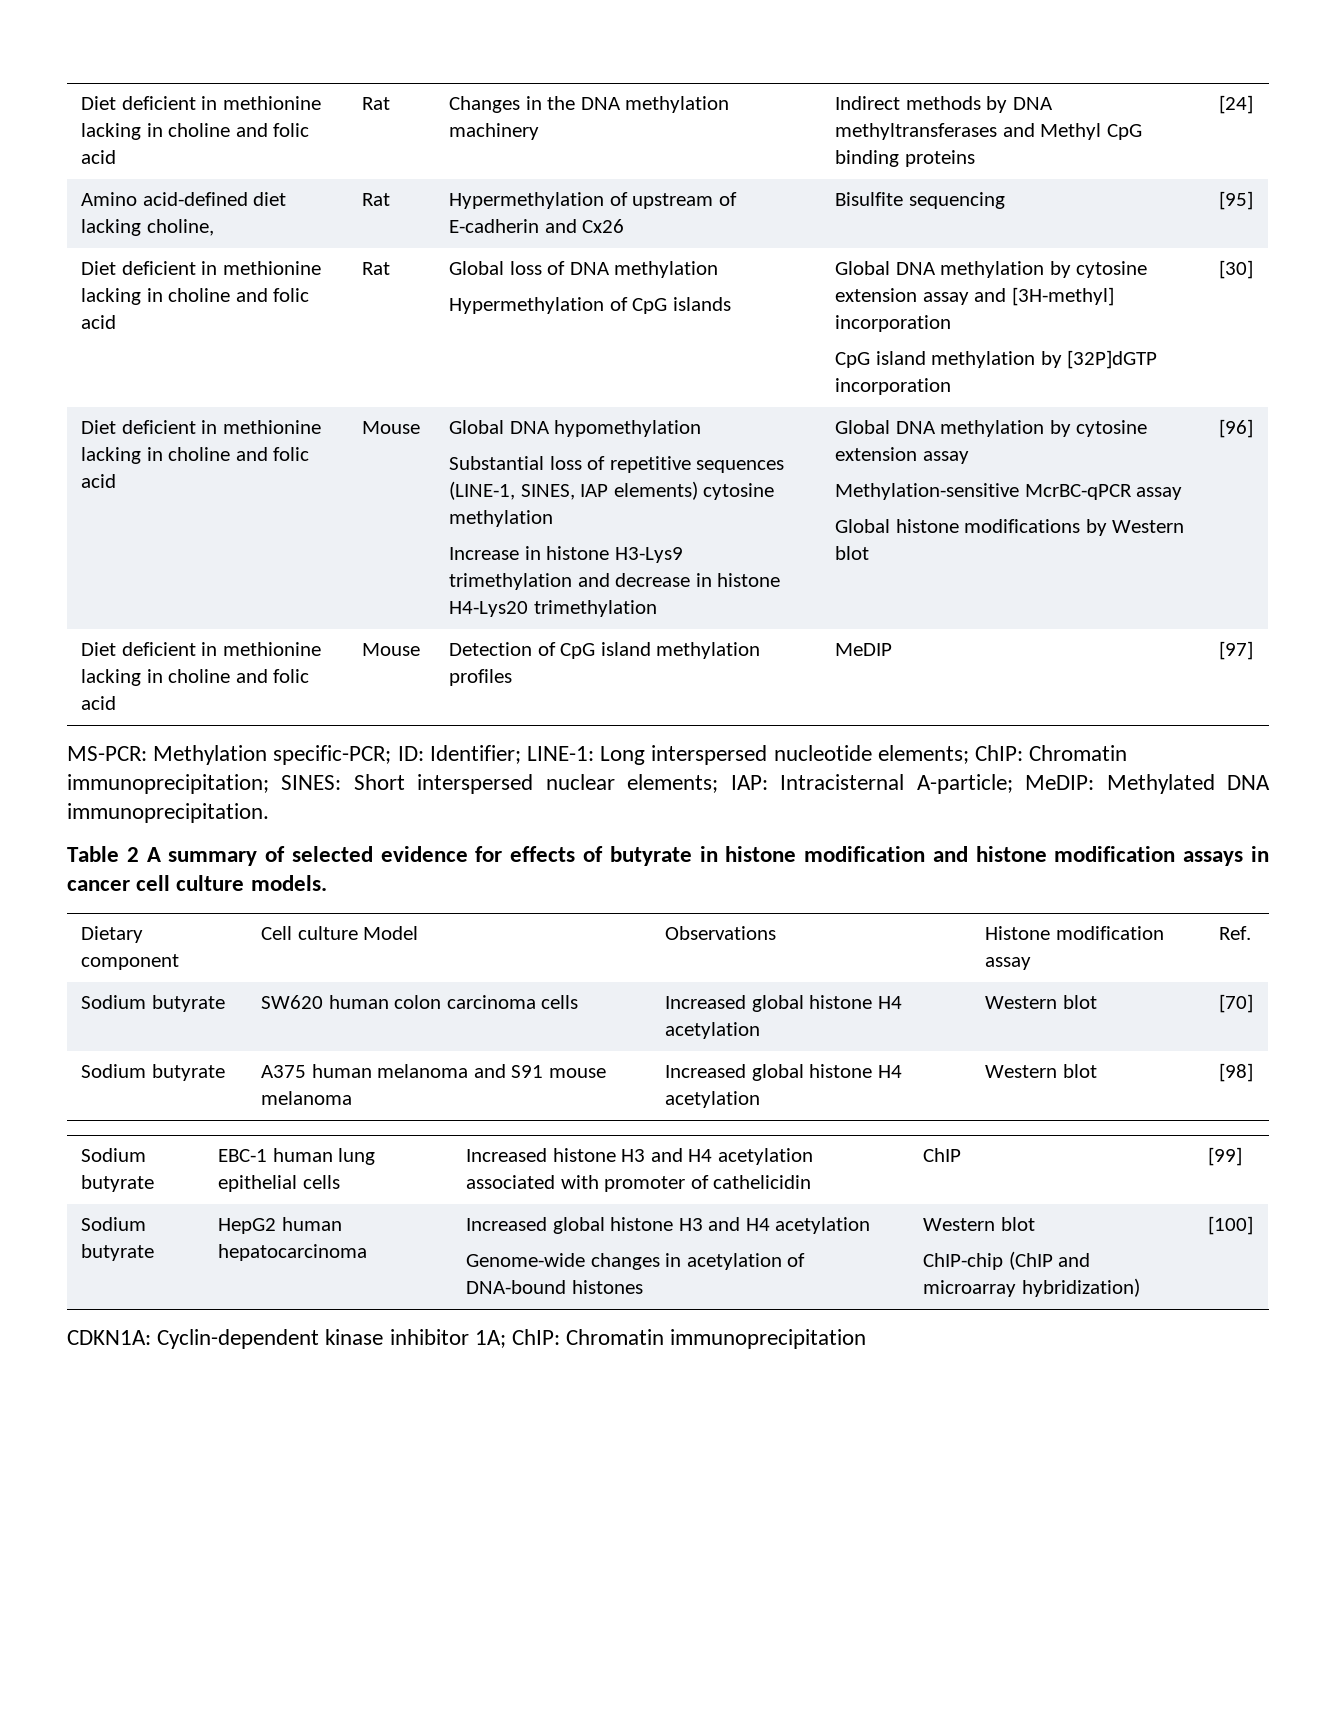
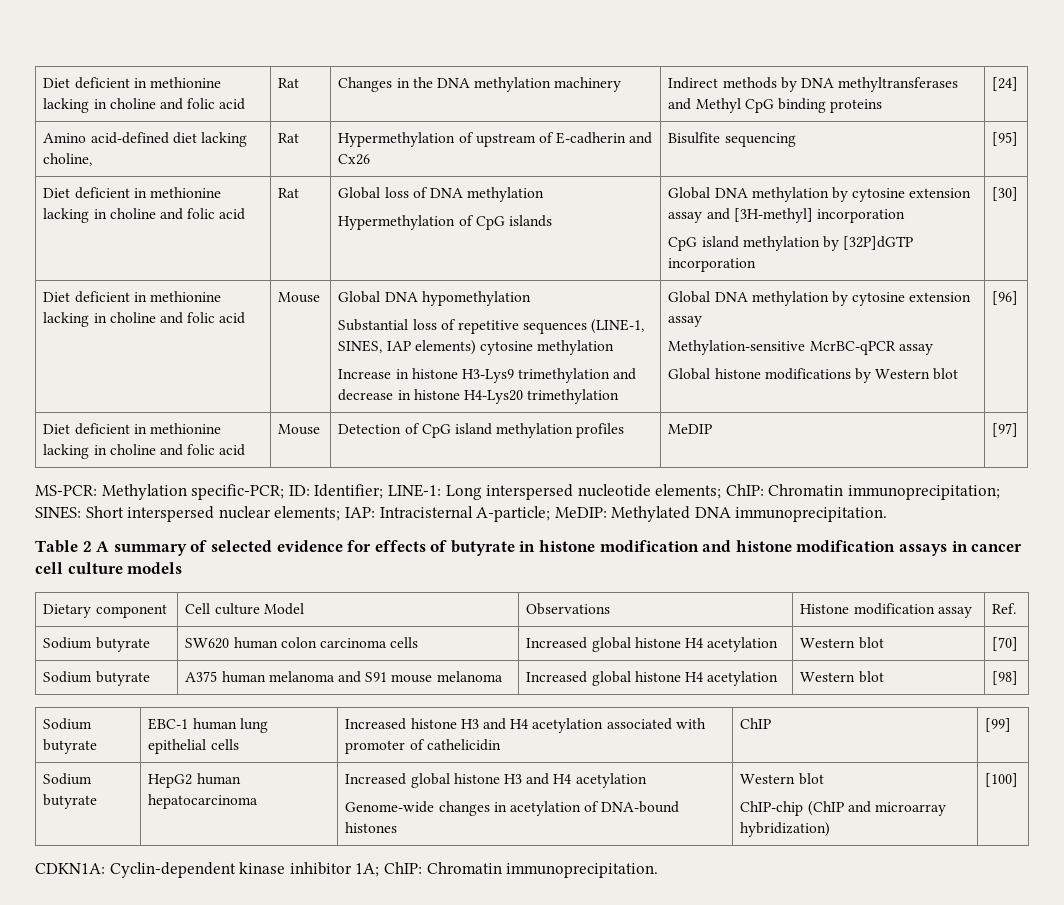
[250,875,327,891] models. -> [127,562,183,574] models
[670,1329,867,1349] immunoprecipitation -> [506,863,659,878] immunoprecipitation.

